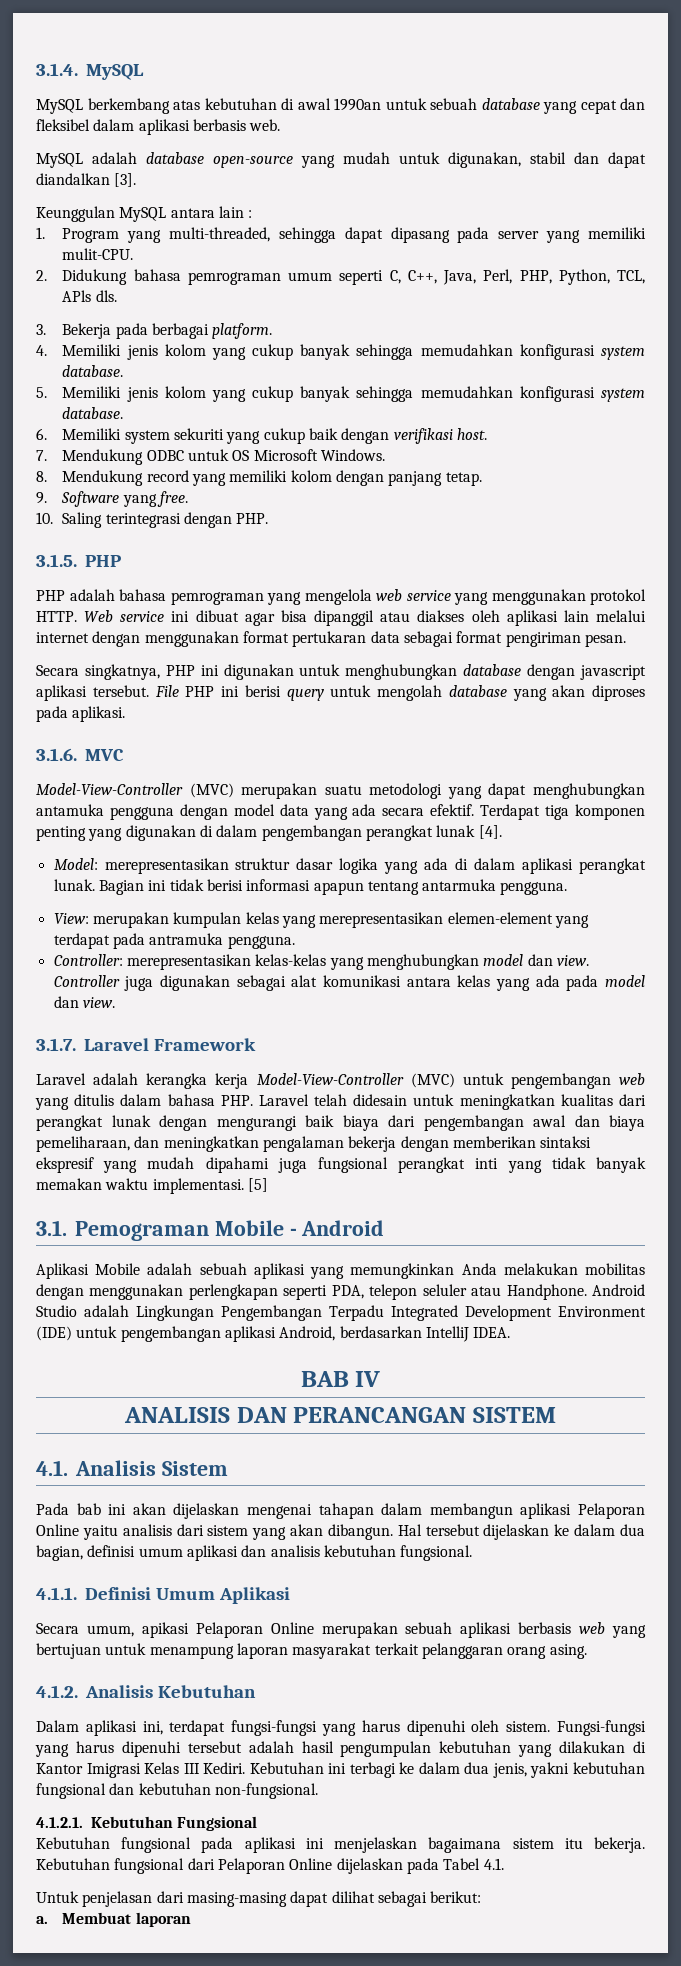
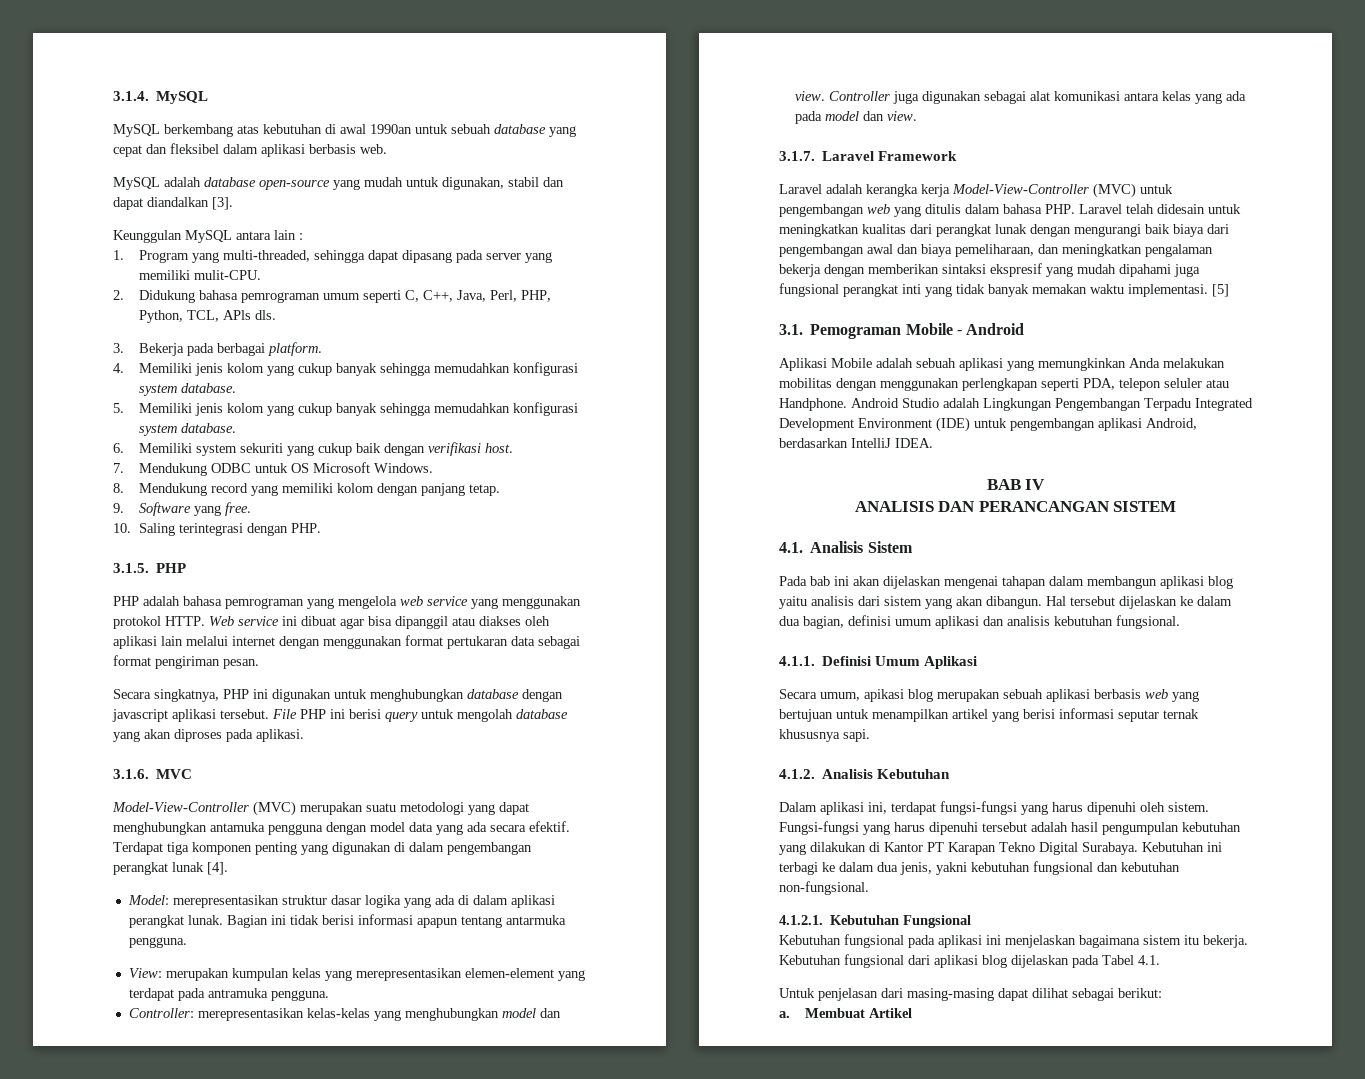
[578,1503,646,1519] [36,1524,79,1536] Pelaporan Online -> [1208,576,1233,589] blog
[195,1622,314,1638] Pelaporan Online -> [908,689,933,702] blog
[149,1643,587,1659] menampung laporan masyarakat terkait pelanggaran orang asing. -> [872,708,1199,722] [779,729,870,742] menampilkan artikel yang berisi informasi seputar ternak khususnya sapi.
[86,1762,246,1778] Imigrasi Kelas III Kediri. -> [927,842,1138,855] PT Karapan Tekno Digital Surabaya.
[217,1858,333,1874] Pelaporan Online -> [934,955,1007,968] aplikasi blog
[135,1912,191,1927] laporan -> [868,1008,912,1018] Artikel

